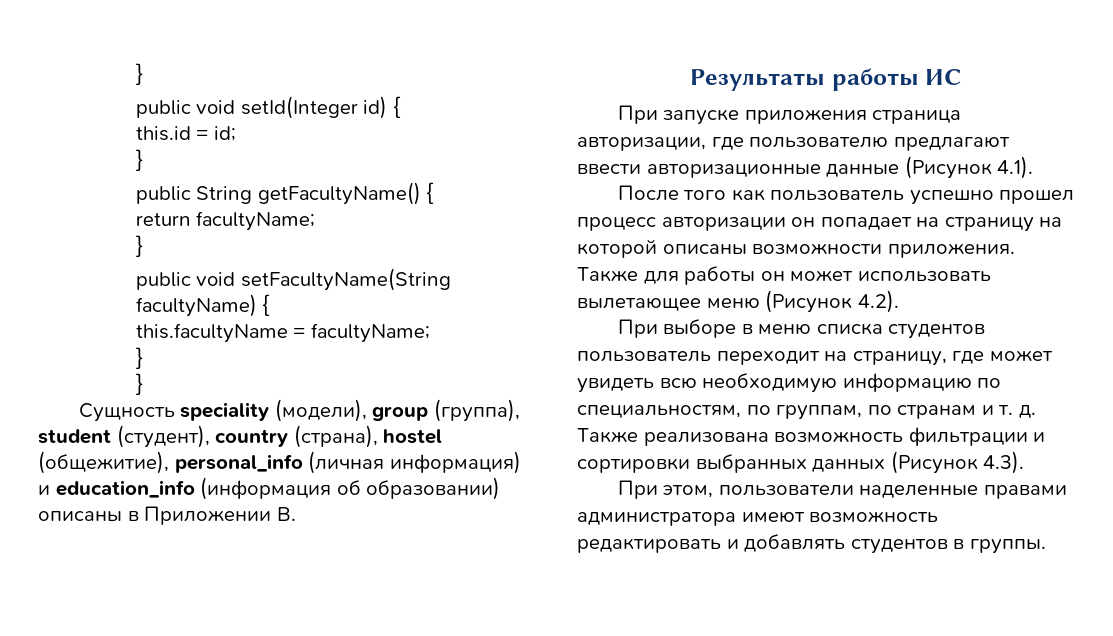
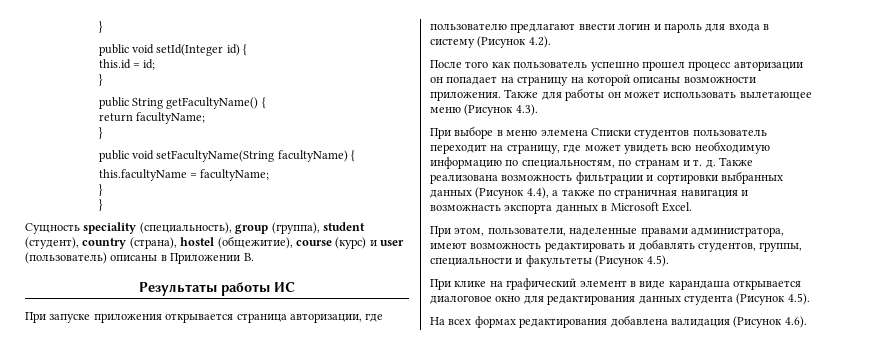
[274,399,367,422] (модели), -> [139,222,232,234] (специальность),
[174,451,521,474] [38,477,501,500] personal_info (личная информация) и education_info (информация об образовании) -> [295,237,404,249] [25,252,107,264] course (курс) и user (пользователь)
(867, 116) none -> [165,313,234,323] открывается
[646,156,1034,179] авторизационные данные (Рисунок 4.1). -> [618,23,769,33] [430,36,551,48] логин и пароль для входа в систему (Рисунок 4.2).
[857,290,899,313] 4.2). -> [515,104,538,116] 4.3).
[816,323,883,335] списка -> [540,128,631,136] элемена Списки
[776,405,892,420] группам, по -> (632, 163) none
[983,451,1025,474] 4.3). -> [526,187,748,199] [430,202,692,214] 4.4), а также по страничная навигация и возможнасть экспорта данных в Microsoft Excel.
[718,485,854,496] пользователи -> [487,227,566,236] пользователи,
[577,512,736,526] администратора -> [690,227,784,237] администратора,
[850,539,1046,554] студентов в группы. -> [697,242,803,252] [430,255,669,267] [430,278,801,290] [430,293,810,305] [430,315,807,328] студентов, группы, специальности и факультеты (Рисунок 4.5). // При клике на графический элемент в виде карандаша открывается диалоговое окно для редактирования данных студента (Рисунок 4.5). // На всех формах редактирования добавлена валидация (Рисунок 4.6).

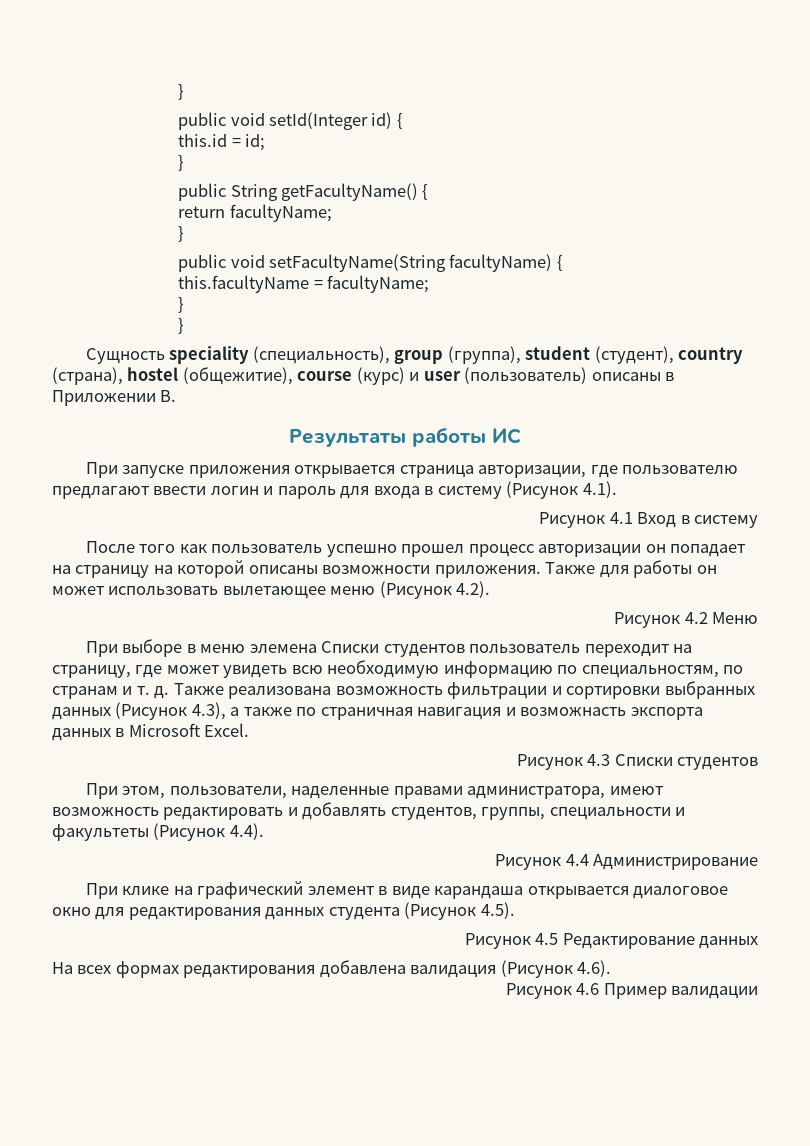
[528,36,551,48] 4.2). -> [582,481,617,498] [539,512,759,528] 4.1). // Рисунок 4.1 Вход в систему
[515,104,538,116] 4.3). -> [456,581,491,598] [614,612,759,628] 4.2). // Рисунок 4.2 Меню
[526,187,549,199] 4.4), -> [191,702,226,720] 4.3),
(692, 207) none -> [516,754,759,770] // Рисунок 4.3 Списки студентов
[646,255,669,267] 4.5). -> [229,823,264,840] [495,854,758,870] 4.4). // Рисунок 4.4 Администрирование
(810, 299) none -> [464,933,758,949] // Рисунок 4.5 Редактирование данных
(807, 322) none -> [505,983,759,999] // Рисунок 4.6 Пример валидации

